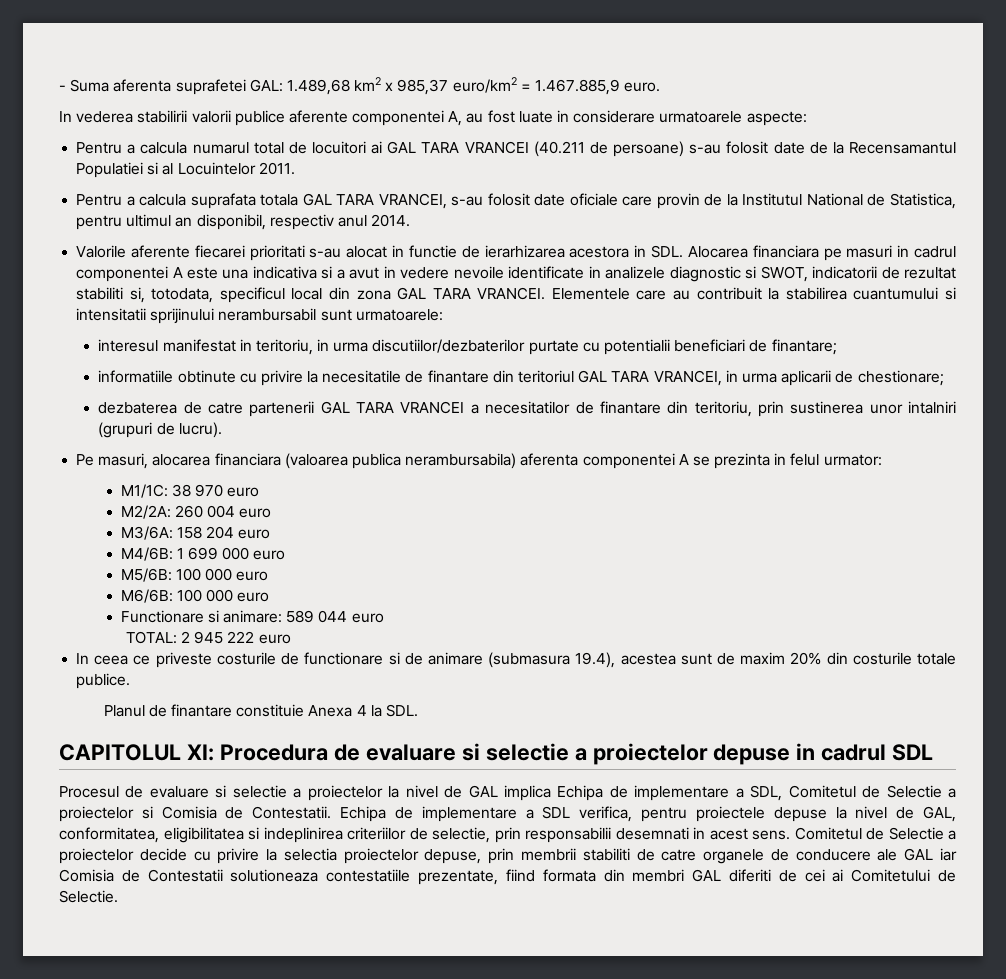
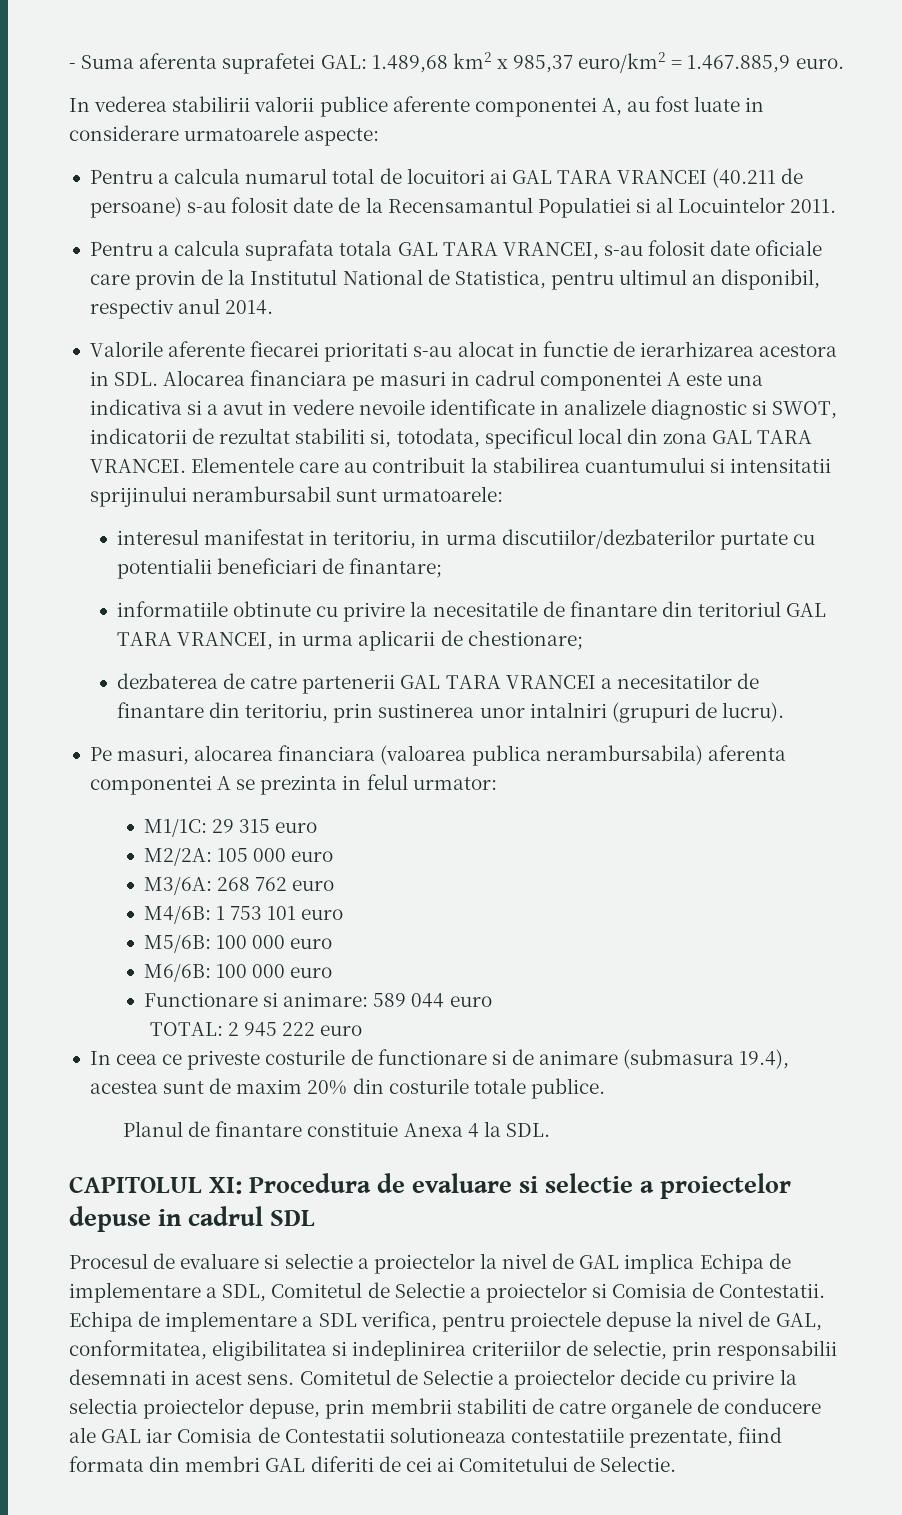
[171,484,224,497] 38 970 -> [212,819,271,833] 29 315
[174,505,236,518] 260 004 -> [217,848,287,862] 105 000
[176,526,235,539] 158 204 -> [217,877,288,891] 268 762
[188,547,250,560] 699 000 -> [230,906,297,920] 753 101

